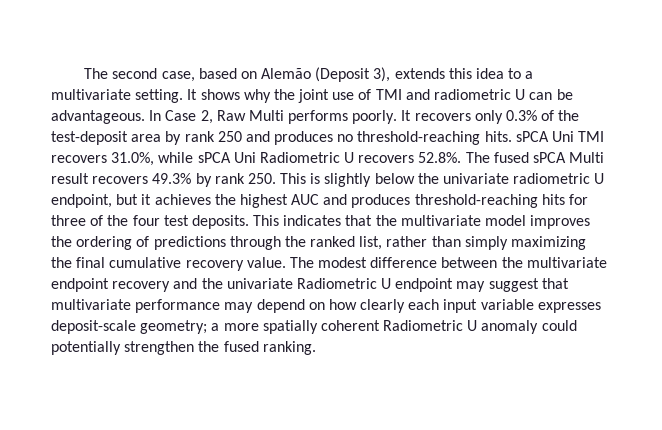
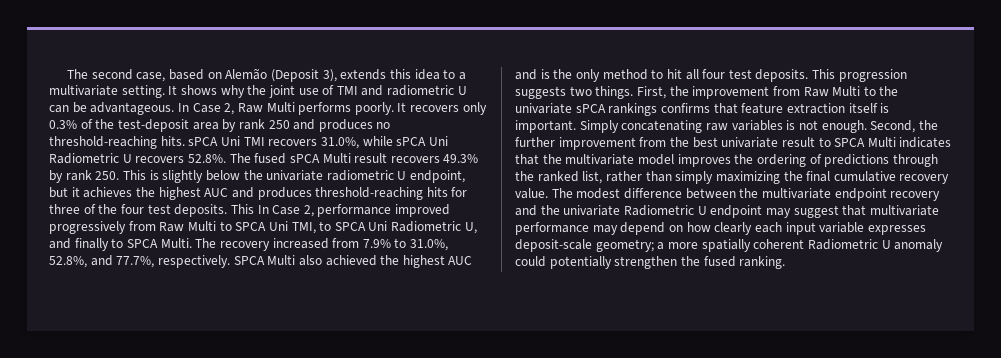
(280, 220) none -> [257,204,451,217] [49,221,477,234] [49,238,449,251] [49,255,473,268] [515,69,907,82] [515,86,899,99] [515,103,890,116] [515,120,938,133] [515,137,896,150] In Case 2, performance improved progressively from Raw Multi to SPCA Uni TMI, to SPCA Uni Radiometric U, and finally to SPCA Multi. The recovery increased from 7.9% to 31.0%, 52.8%, and 77.7%, respectively. SPCA Multi also achieved the highest AUC and is the only method to hit all four test deposits. This progression suggests two things. First, the improvement from Raw Multi to the univariate sPCA rankings confirms that feature extraction itself is important. Simply concatenating raw variables is not enough. Second, the further improvement from the best univariate result to SPCA Multi

